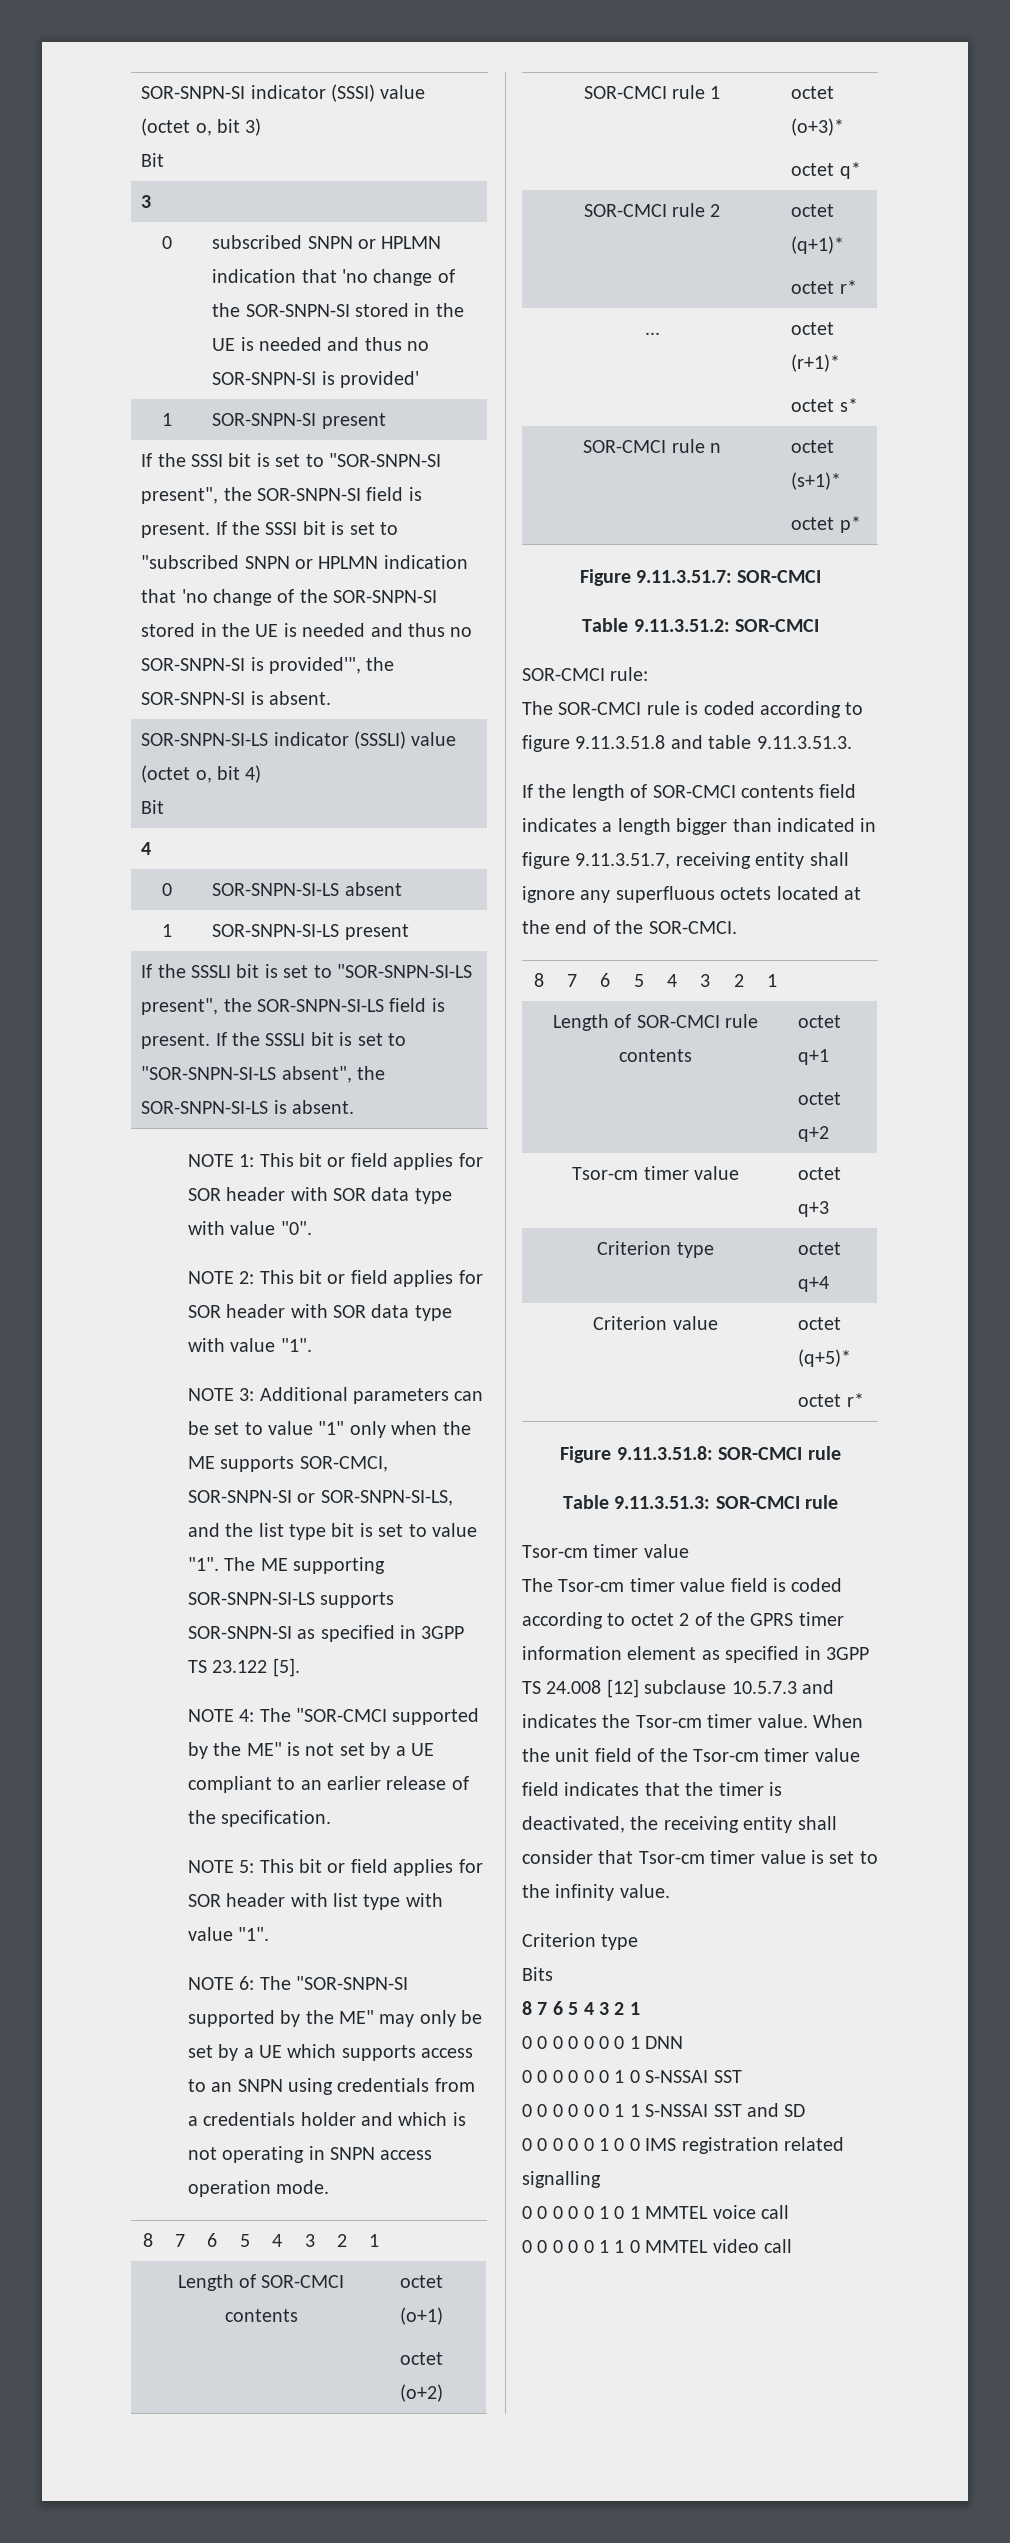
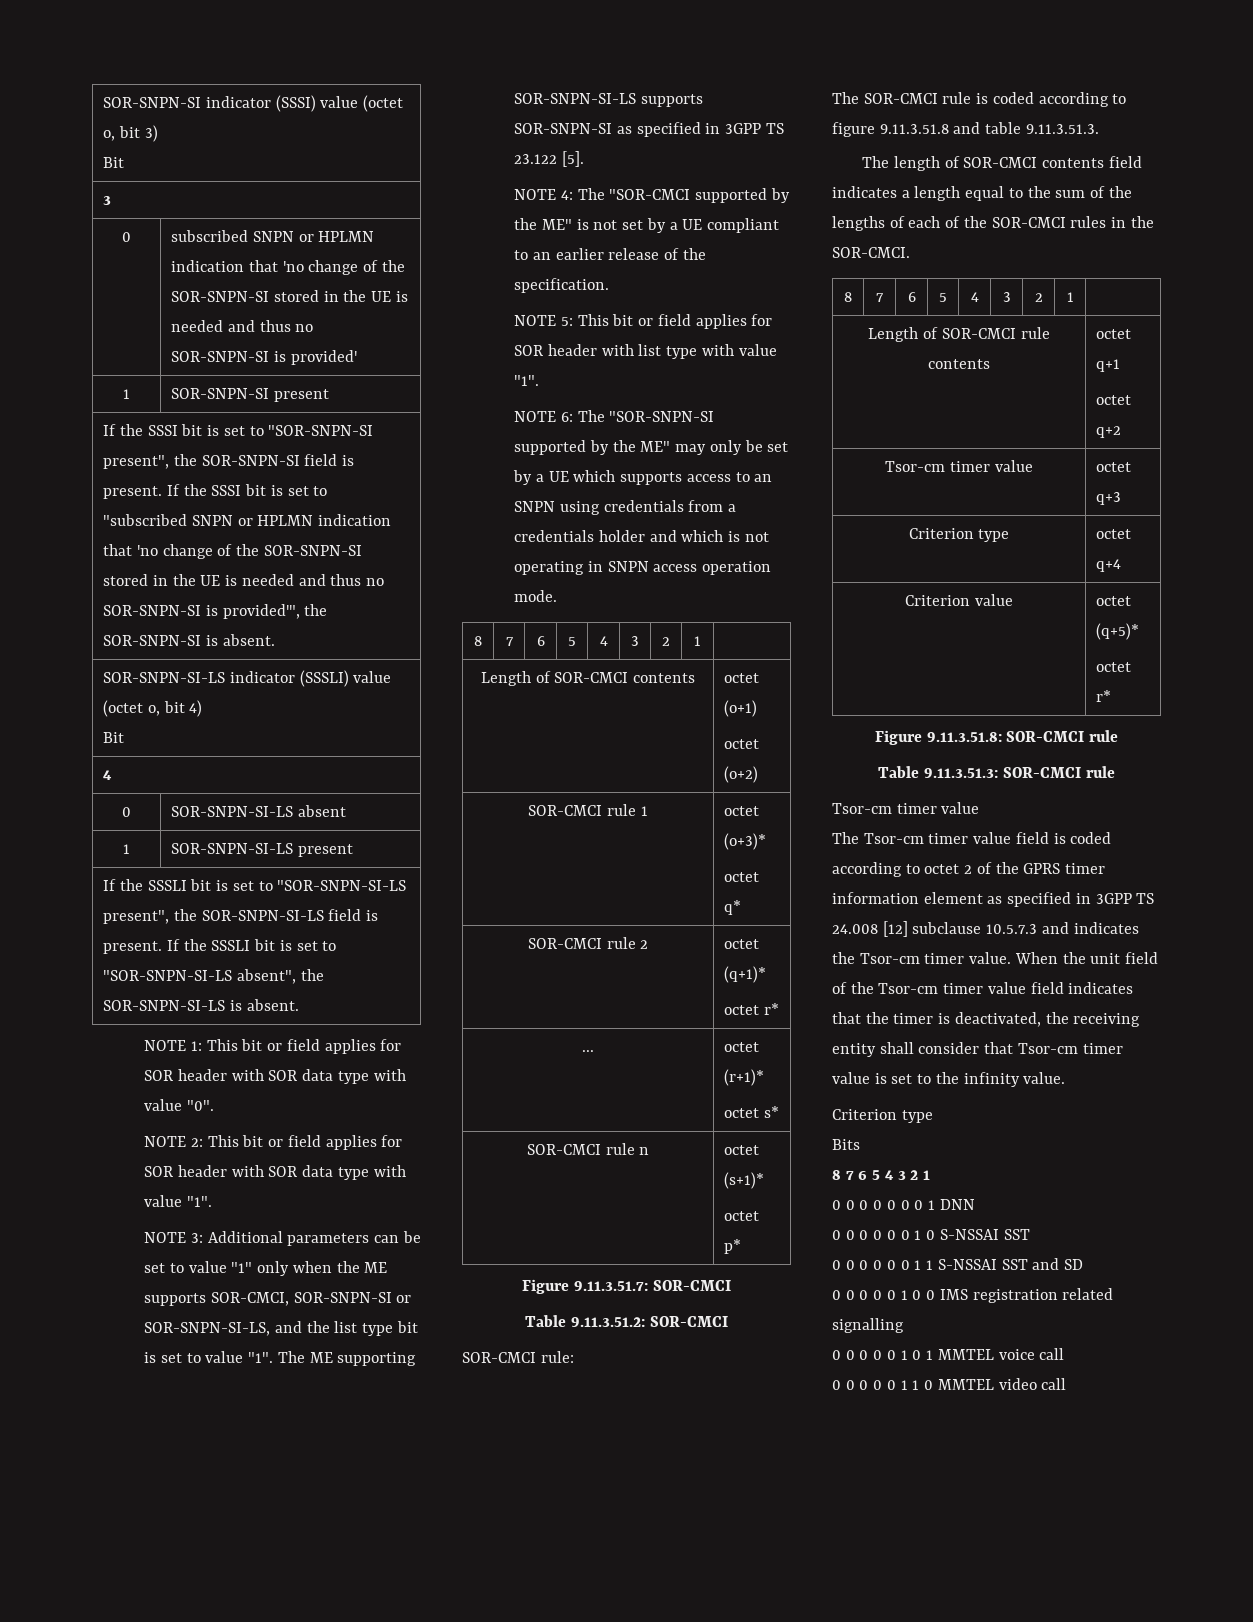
[522,784,567,798] If the -> [862,156,890,168] The
[676,818,877,835] [522,852,849,869] [522,886,861,903] [522,920,610,934] bigger than indicated in figure 9.11.3.51.7, receiving entity shall ignore any superfluous octets located at the end of -> [965,186,1132,201] [832,216,1127,231] equal to the sum of the lengths of each of the SOR-CMCI rules in

